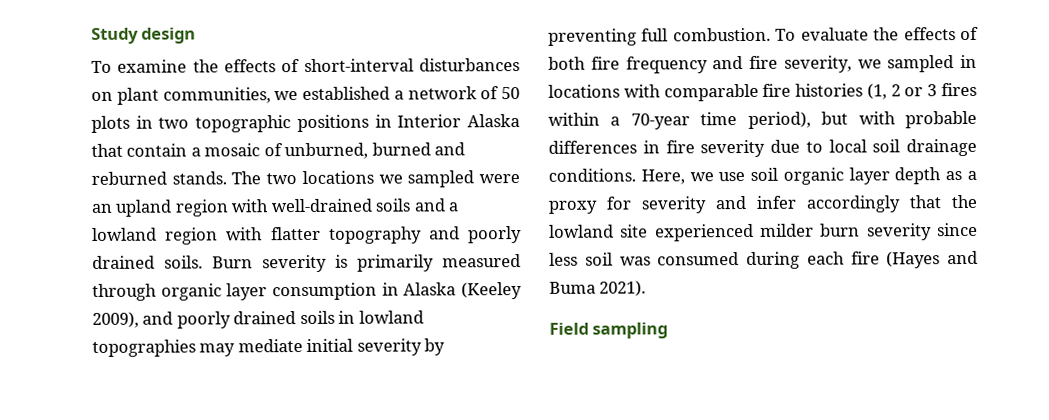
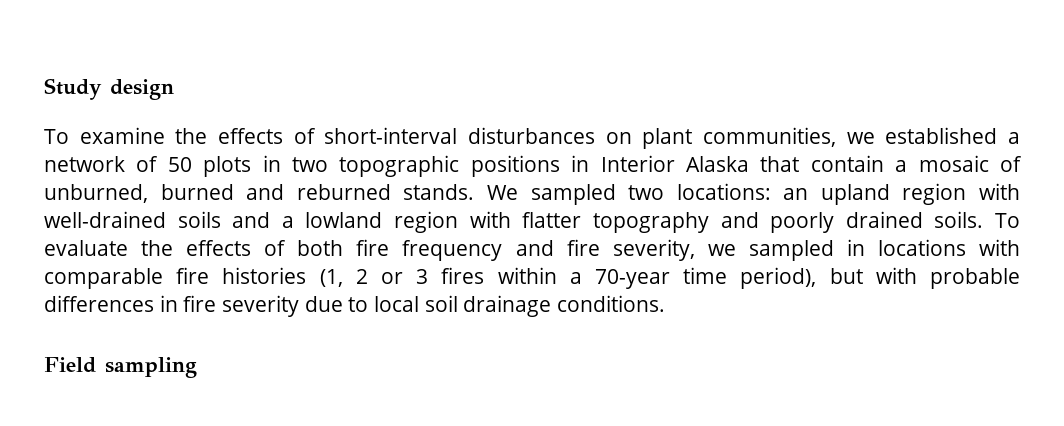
[231,170,520,188] The two locations we sampled were -> [486,183,771,205] We sampled two locations:
[212,254,521,273] [92,282,522,301] [92,310,424,329] [92,338,446,357] [548,27,771,46] Burn severity is primarily measured through organic layer consumption in Alaska (Keeley 2009), and poorly drained soils in lowland topographies may mediate initial severity by preventing full combustion. -> (984, 219) none
[640,167,977,185] [548,194,977,214] [549,222,978,242] [549,250,978,269] [549,280,647,297] Here, we use soil organic layer depth as a proxy for severity and infer accordingly that the lowland site experienced milder burn severity since less soil was consumed during each fire (Hayes and Buma 2021). -> (666, 303) none

